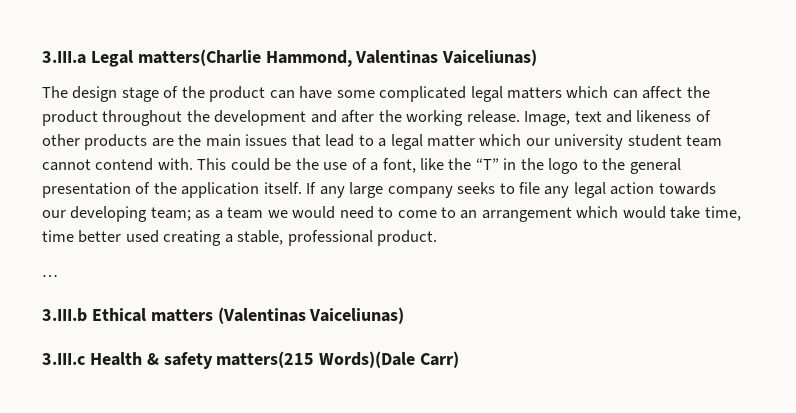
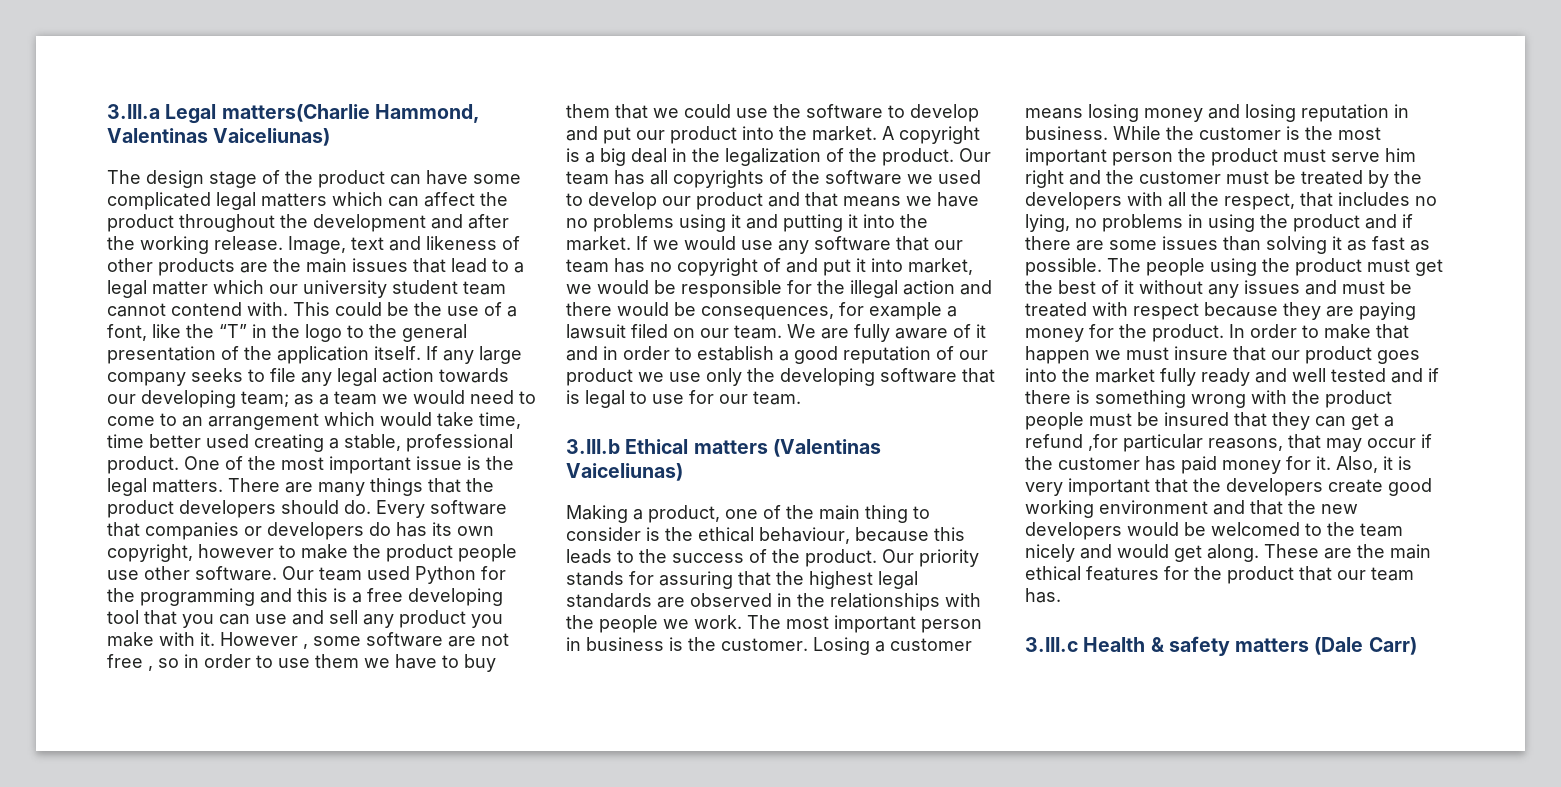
[42,274,58,277] // … -> [184,456,514,474] [107,478,494,496] [107,500,507,518] [107,522,494,540] [107,544,517,562] [107,566,506,584] [107,588,503,606] [107,610,503,628] [107,632,509,649] [107,654,496,672] [566,104,979,122] [566,126,980,144] [566,148,991,166] [566,170,981,188] [566,192,979,210] [566,214,928,232] [566,236,963,254] [566,258,973,276] [566,280,992,298] [566,302,957,320] [566,324,986,342] [566,346,988,364] [566,368,995,386] [566,390,801,408] One of the most important issue is the legal matters. There are many things that the product developers should do. Every software that companies or developers do has its own copyright, however to make the product people use other software. Our team used Python for the programming and this is a free developing tool that you can use and sell any product you make with it. However , some software are not free , so in order to use them we have to buy them that we could use the software to develop and put our product into the market. A copyright is a big deal in the legalization of the product. Our team has all copyrights of the software we used to develop our product and that means we have no problems using it and putting it into the market. If we would use any software that our team has no copyright of and put it into market, we would be responsible for the illegal action and there would be consequences, for example a lawsuit filed on our team. We are fully aware of it and in order to establish a good reputation of our product we use only the developing software that is legal to use for our team.
(405, 315) none -> [566,505,930,523] [566,527,965,544] [566,549,979,567] [566,571,918,589] [566,593,981,611] [566,615,982,633] [566,637,972,655] [1025,104,1409,122] [1025,126,1381,140] [1025,148,1416,166] [1025,170,1422,188] [1025,192,1437,210] [1025,214,1413,232] [1025,236,1430,254] [1025,258,1443,276] [1025,280,1412,298] [1025,302,1416,320] [1025,324,1409,342] [1025,346,1420,364] [1025,368,1439,386] [1025,390,1392,408] [1025,412,1394,430] [1025,434,1432,452] [1025,456,1412,474] [1025,478,1432,496] [1025,500,1358,518] [1025,522,1403,540] [1025,544,1431,562] [1025,566,1414,584] [1025,588,1061,603] // Making a product, one of the main thing to consider is the ethical behaviour, because this leads to the success of the product. Our priority stands for assuring that the highest legal standards are observed in the relationships with the people we work. The most important person in business is the customer. Losing a customer means losing money and losing reputation in business. While the customer is the most important person the product must serve him right and the customer must be treated by the developers with all the respect, that includes no lying, no problems in using the product and if there are some issues than solving it as fast as possible. The people using the product must get the best of it without any issues and must be treated with respect because they are paying money for the product. In order to make that happen we must insure that our product goes into the market fully ready and well tested and if there is something wrong with the product people must be insured that they can get a refund ,for particular reasons, that may occur if the customer has paid money for it. Also, it is very important that the developers create good working environment and that the new developers would be welcomed to the team nicely and would get along. These are the main ethical features for the product that our team has.
[216,351,416,368] matters(215 Words)(Dale -> [1235,637,1364,655] matters (Dale

